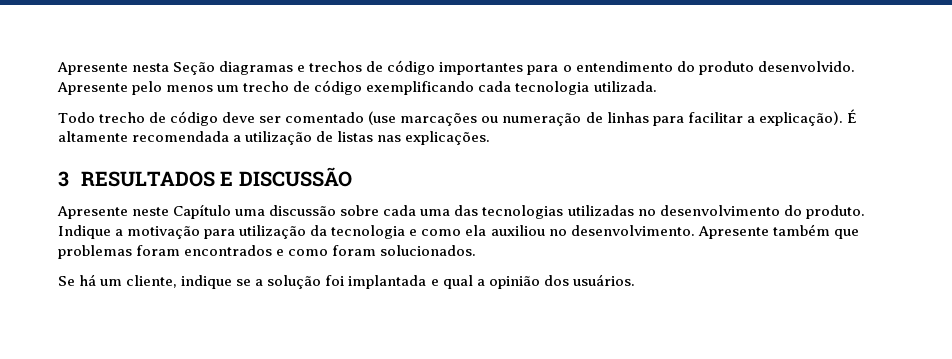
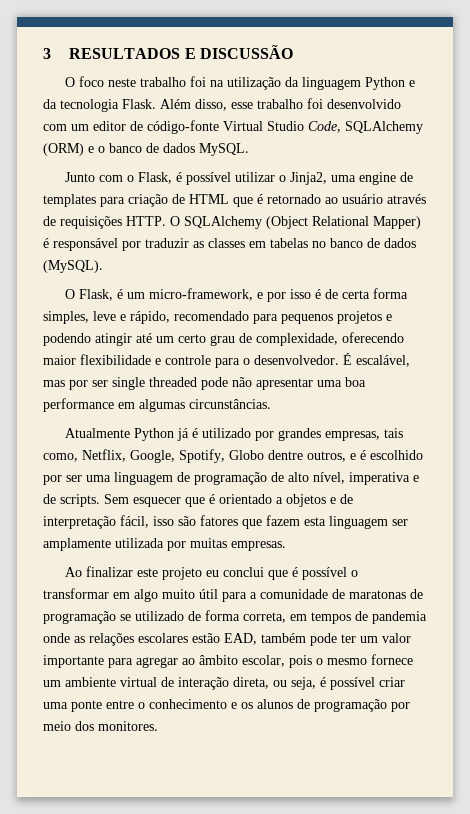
[57,60,855,75] [57,80,657,95] [58,109,857,126] [58,131,491,145] [58,167,352,187] [57,204,865,219] [58,224,859,239] [58,245,477,259] [58,274,635,289] Apresente nesta Seção diagramas e trechos de código importantes para o entendimento do produto desenvolvido. Apresente pelo menos um trecho de código exemplificando cada tecnologia utilizada. // Todo trecho de código deve ser comentado (use marcações ou numeração de linhas para facilitar a explicação). É altamente recomendada a utilização de listas nas explicações. // 3 RESULTADOS E DISCUSSÃO // Apresente neste Capítulo uma discussão sobre cada uma das tecnologias utilizadas no desenvolvimento do produto. Indique a motivação para utilização da tecnologia e como ela auxiliou no desenvolvimento. Apresente também que problemas foram encontrados e como foram solucionados. // Se há um cliente, indique se a solução foi implantada e qual a opinião dos usuários. -> [43,45,293,59] [64,76,415,90] [43,98,401,112] [43,120,423,134] [43,143,249,156] [64,172,413,185] [43,194,426,207] [43,216,421,229] [43,238,416,251] [43,260,103,273] [64,288,408,302] [43,311,392,324] [43,332,404,346] [43,353,410,368] [43,377,366,390] [43,398,271,412] [64,428,403,441] [43,449,423,463] [43,472,419,485] [43,494,353,507] [43,515,408,529] [43,538,286,551] [64,566,358,580] [43,588,423,602] [43,610,427,624] [43,633,411,646] [43,654,413,668] [43,677,405,690] [43,699,410,712] [43,721,158,731] 3 RESULTADOS E DISCUSSÃO // O foco neste trabalho foi na utilização da linguagem Python e da tecnologia Flask. Além disso, esse trabalho foi desenvolvido com um editor de código-fonte Virtual Studio Code, SQLAlchemy (ORM) e o banco de dados MySQL. // Junto com o Flask, é possível utilizar o Jinja2, uma engine de templates para criação de HTML que é retornado ao usuário através de requisições HTTP. O SQLAlchemy (Object Relational Mapper) é responsável por traduzir as classes em tabelas no banco de dados (MySQL). // O Flask, é um micro-framework, e por isso é de certa forma simples, leve e rápido, recomendado para pequenos projetos e podendo atingir até um certo grau de complexidade, oferecendo maior flexibilidade e controle para o desenvolvedor. É escalável, mas por ser single threaded pode não apresentar uma boa performance em algumas circunstâncias. // Atualmente Python já é utilizado por grandes empresas, tais como, Netflix, Google, Spotify, Globo dentre outros, e é escolhido por ser uma linguagem de programação de alto nível, imperativa e de scripts. Sem esquecer que é orientado a objetos e de interpretação fácil, isso são fatores que fazem esta linguagem ser amplamente utilizada por muitas empresas. // Ao finalizar este projeto eu conclui que é possível o transformar em algo muito útil para a comunidade de maratonas de programação se utilizado de forma correta, em tempos de pandemia onde as relações escolares estão EAD, também pode ter um valor importante para agregar ao âmbito escolar, pois o mesmo fornece um ambiente virtual de interação direta, ou seja, é possível criar uma ponte entre o conhecimento e os alunos de programação por meio dos monitores.

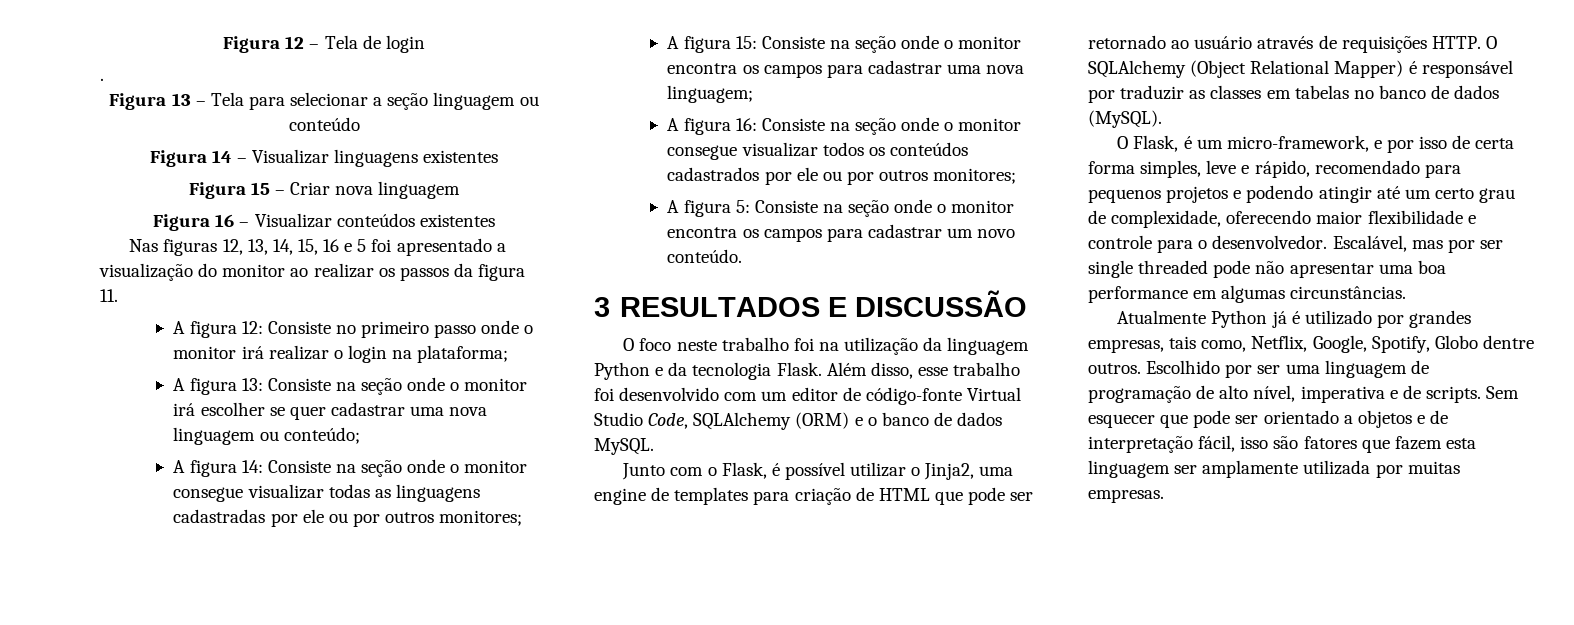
(43, 53) none -> [223,35,425,53] [100,78,104,81] [109,92,539,110] [288,117,360,131] [149,149,499,167] [188,181,461,199] [153,213,495,231] [129,238,506,256] [99,263,526,281] [100,289,118,302] [173,320,534,338] [173,345,509,363] [173,377,528,395] [173,402,488,420] [173,427,360,445] [173,459,528,477] [173,484,480,502] [173,509,523,527] [667,35,1022,53] [667,60,1025,78] [667,85,754,103] [667,117,1022,135] [667,142,968,160] [667,167,1017,185] [667,199,1015,217] [667,224,1016,242] [667,249,743,263] Figura 12 – Tela de login // . // Figura 13 – Tela para selecionar a seção linguagem ou conteúdo // Figura 14 – Visualizar linguagens existentes // Figura 15 – Criar nova linguagem // Figura 16 – Visualizar conteúdos existentes // Nas figuras 12, 13, 14, 15, 16 e 5 foi apresentado a visualização do monitor ao realizar os passos da figura 11. // A figura 12: Consiste no primeiro passo onde o monitor irá realizar o login na plataforma; // A figura 13: Consiste na seção onde o monitor irá escolher se quer cadastrar uma nova linguagem ou conteúdo; // A figura 14: Consiste na seção onde o monitor consegue visualizar todas as linguagens cadastradas por ele ou por outros monitores; // A figura 15: Consiste na seção onde o monitor encontra os campos para cadastrar uma nova linguagem; // A figura 16: Consiste na seção onde o monitor consegue visualizar todos os conteúdos cadastrados por ele ou por outros monitores; // A figura 5: Consiste na seção onde o monitor encontra os campos para cadastrar um novo conteúdo. //
[257,194,263,204] é -> [968,487,1034,505] pode ser
[314,289,321,299] é -> (1448, 142) none
[343,353,410,367] É escalável, -> [1332,235,1407,252] Escalável,
[307,450,423,462] outros, e é escolhido -> [1088,360,1221,374] outros. Escolhido
[209,494,215,504] é -> [1193,410,1259,428] pode ser
[64,566,358,580] [43,588,423,602] [43,610,427,624] [43,633,411,646] [43,654,413,668] [43,677,405,690] [43,699,410,712] [43,721,158,731] // Ao finalizar este projeto eu conclui que é possível o transformar em algo muito útil para a comunidade de maratonas de programação se utilizado de forma correta, em tempos de pandemia onde as relações escolares estão EAD, também pode ter um valor importante para agregar ao âmbito escolar, pois o mesmo fornece um ambiente virtual de interação direta, ou seja, é possível criar uma ponte entre o conhecimento e os alunos de programação por meio dos monitores. -> (1164, 496) none

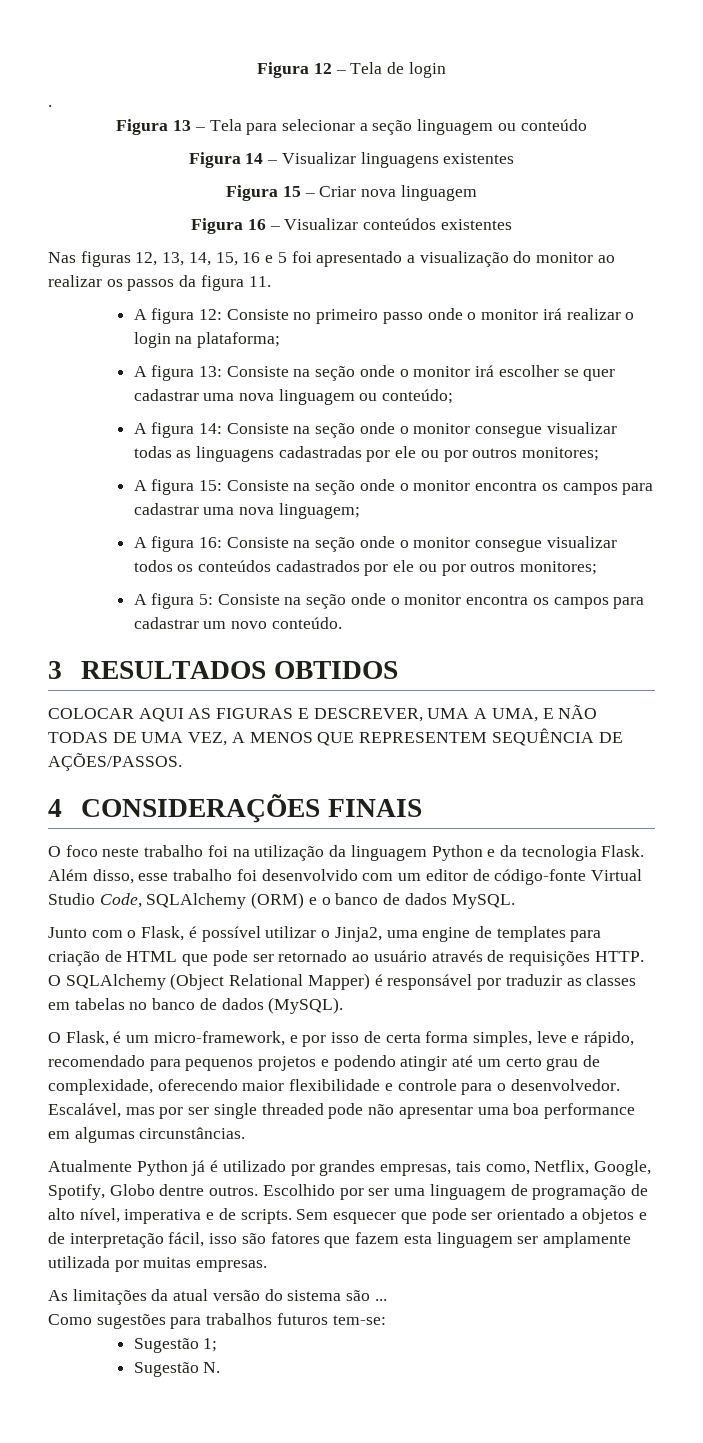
[828,290,1028,317] E DISCUSSÃO -> [273,661,398,679] [48,705,598,722] [48,728,623,746] [48,753,182,771] [48,794,422,823] OBTIDOS // COLOCAR AQUI AS FIGURAS E DESCREVER, UMA A UMA, E NÃO TODAS DE UMA VEZ, A MENOS QUE REPRESENTEM SEQUÊNCIA DE AÇÕES/PASSOS. // 4 CONSIDERAÇÕES FINAIS
(1164, 496) none -> [48,1289,387,1305] [48,1313,386,1329] [133,1338,218,1353] [133,1362,221,1377] // As limitações da atual versão do sistema são ... // Como sugestões para trabalhos futuros tem-se: // Sugestão 1; // Sugestão N.

